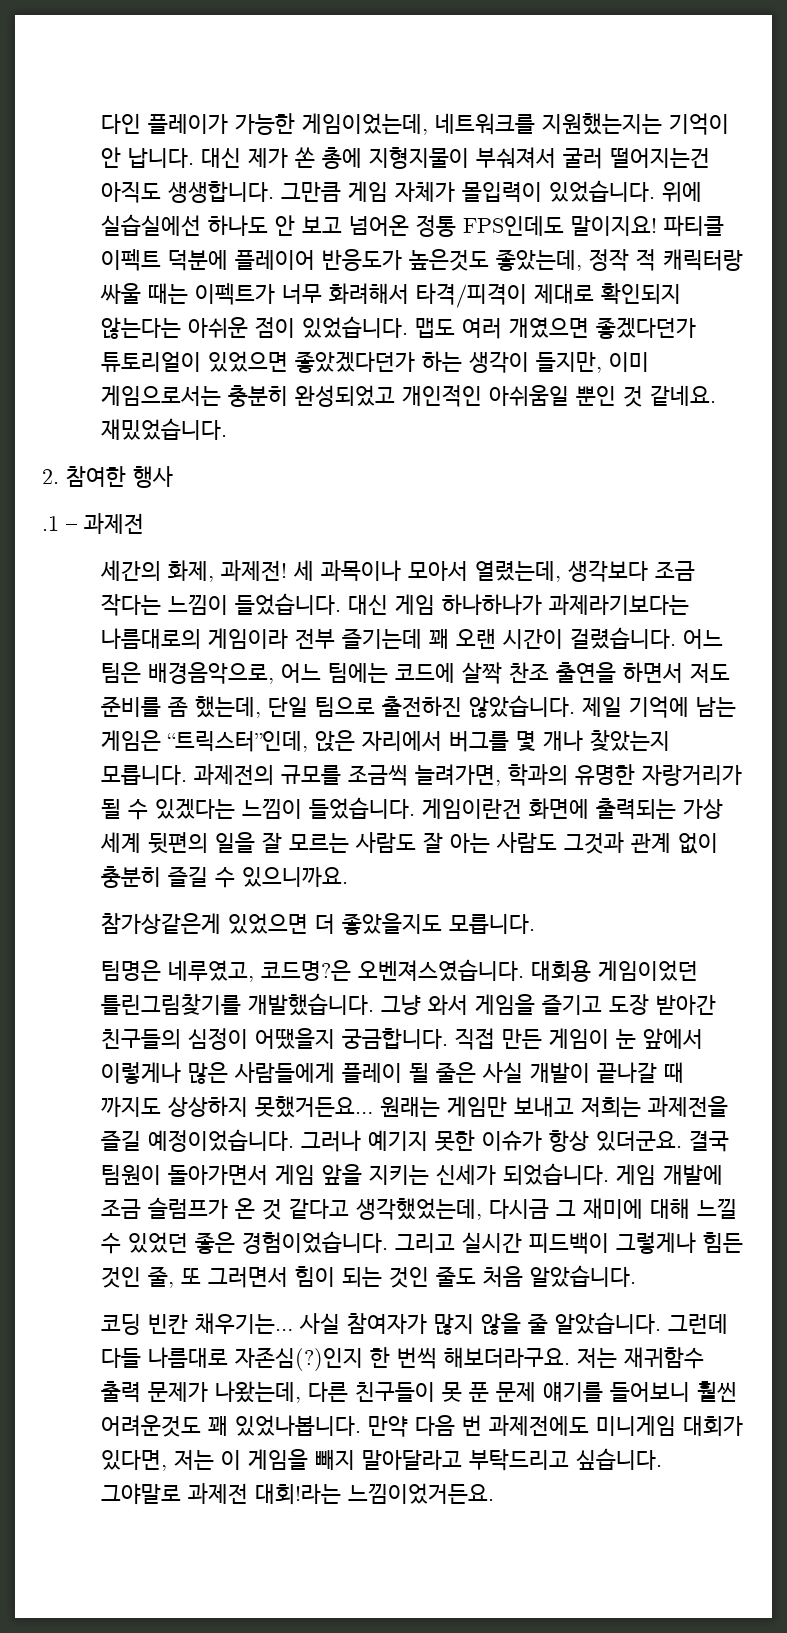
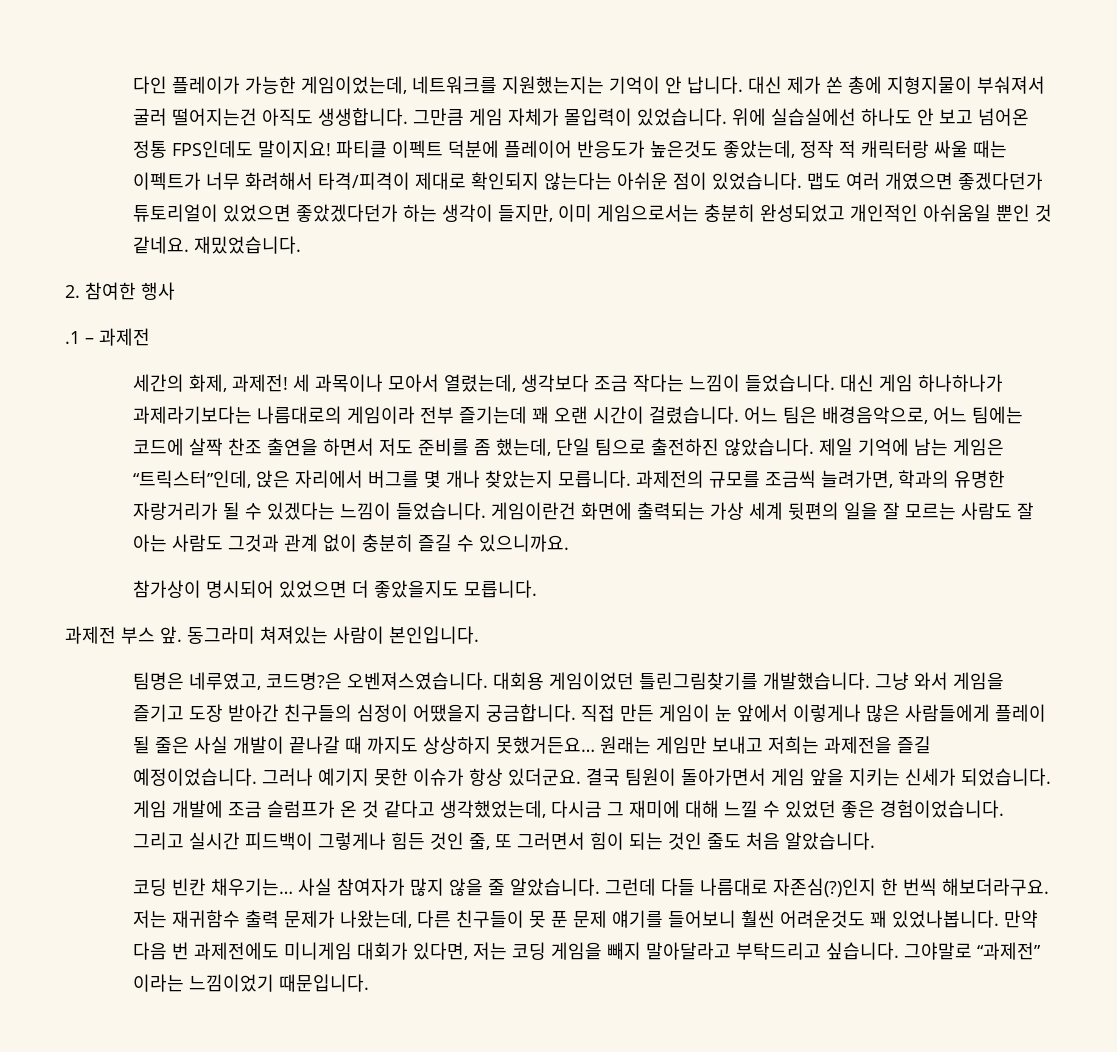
[101,913,222,934] 참가상같은게 -> [132,580,274,598] 참가상이 명시되어
(536, 924) none -> [65,626,479,644] // 과제전 부스 앞. 동그라미 쳐져있는 사람이 본인입니다.
[221,1450,242,1470] 이 -> [511,942,546,960] 코딩
[188,1483,495,1505] 과제전 대회!라는 느낌이었거든요. -> [976,942,1041,960] [132,974,369,992] “과제전” 이라는 느낌이었기 때문입니다.

